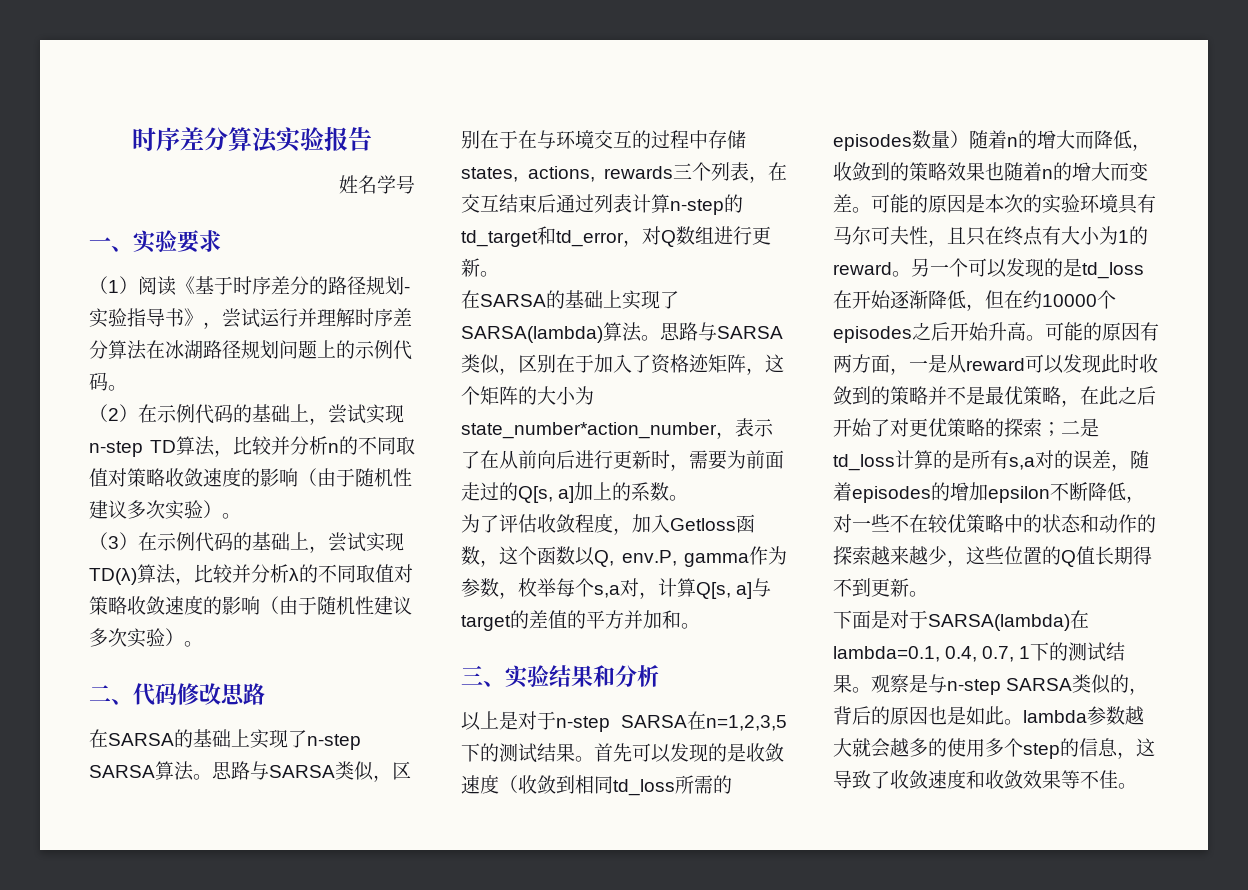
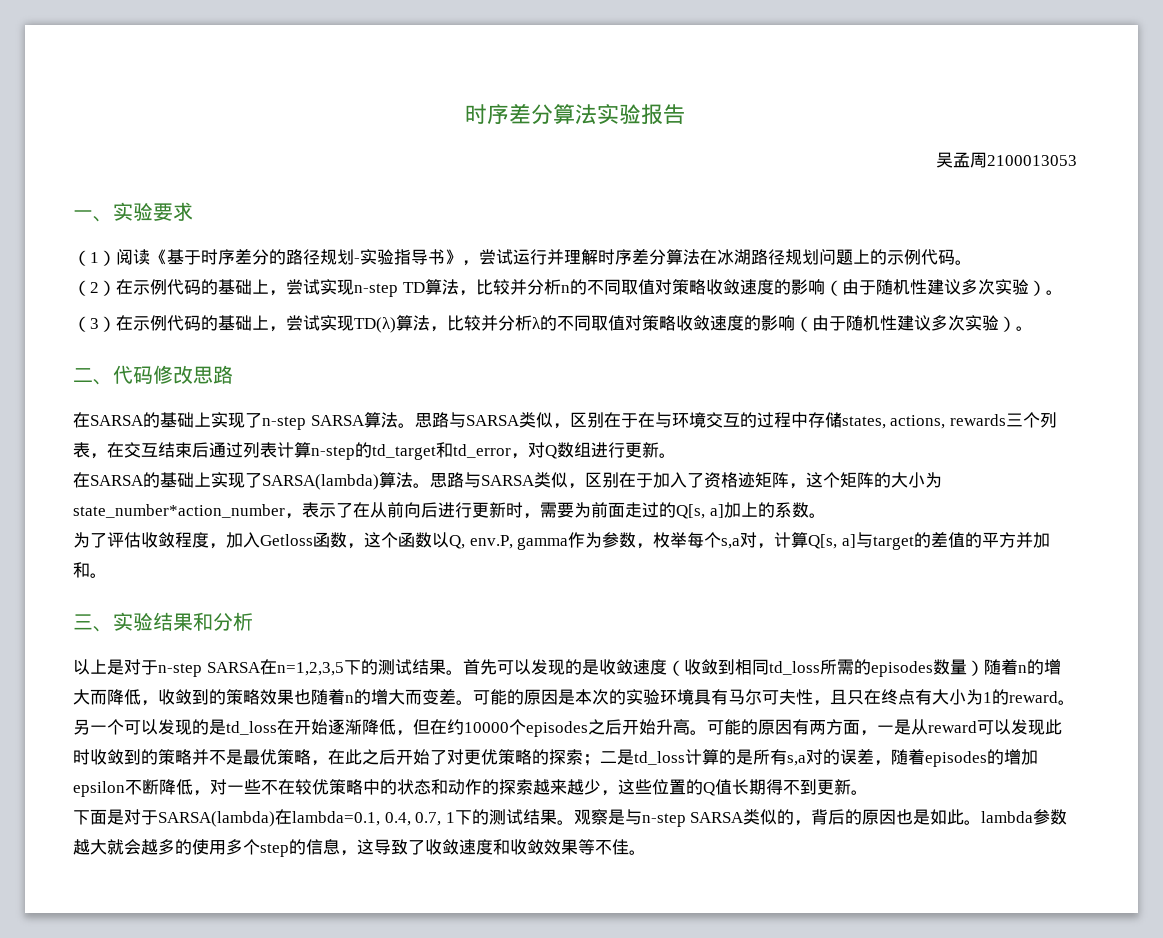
[339,175,415,194] 姓名学号 -> [936,152,1077,168] 吴孟周2100013053

